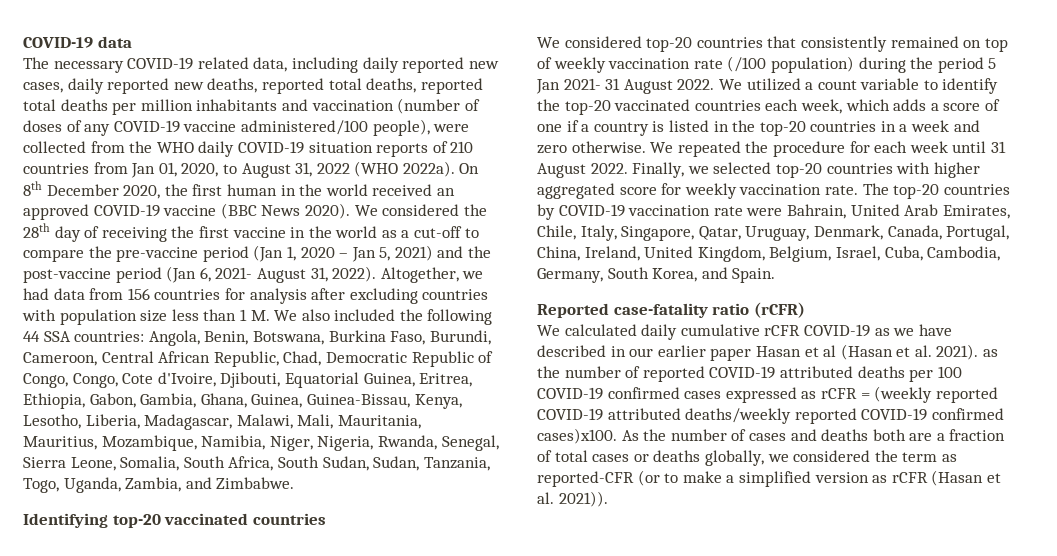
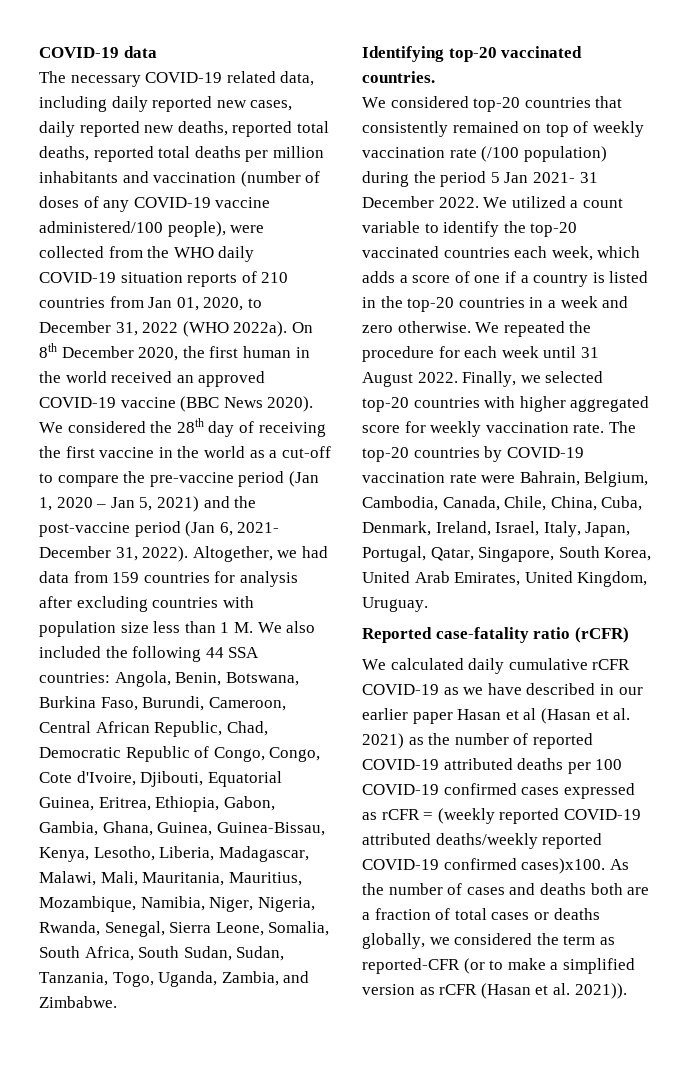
[241,163,291,178] August -> [39,321,111,333] December
[256,268,306,283] August -> [39,546,111,558] December
[127,288,150,300] 156 -> [112,572,140,583] 159
[252,513,326,525] countries -> [362,71,435,83] countries.
[623,79,673,94] August -> [362,196,434,208] December
[850,204,1010,219] [537,225,1010,241] [537,246,1001,262] [537,267,776,283] United Arab Emirates, Chile, Italy, Singapore, Qatar, Uruguay, Denmark, Canada, Portugal, China, Ireland, United Kingdom, Belgium, Israel, Cuba, Cambodia, Germany, South Korea, and Spain. -> [584,471,649,487] [362,496,643,511] [362,521,631,537] [362,546,652,562] [362,571,648,587] [362,597,428,612] Belgium, Cambodia, Canada, Chile, China, Cuba, Denmark, Ireland, Israel, Italy, Japan, Portugal, Qatar, Singapore, South Korea, United Arab Emirates, United Kingdom, Uruguay.
[936,344,979,360] 2021). -> [362,733,404,749] 2021)

